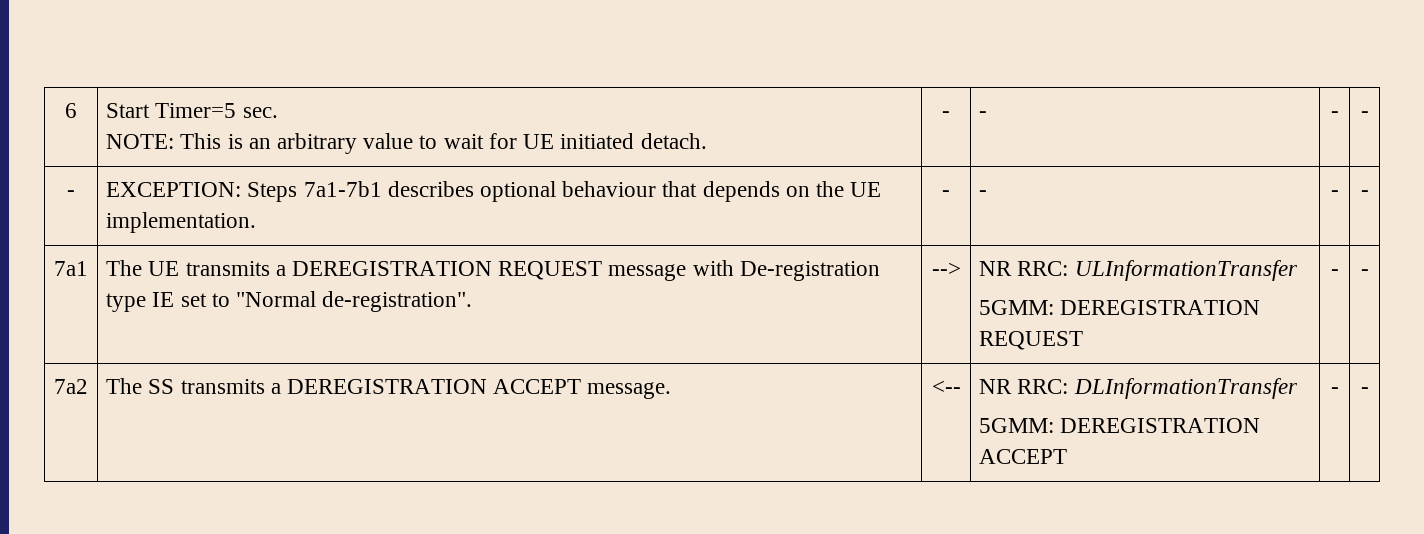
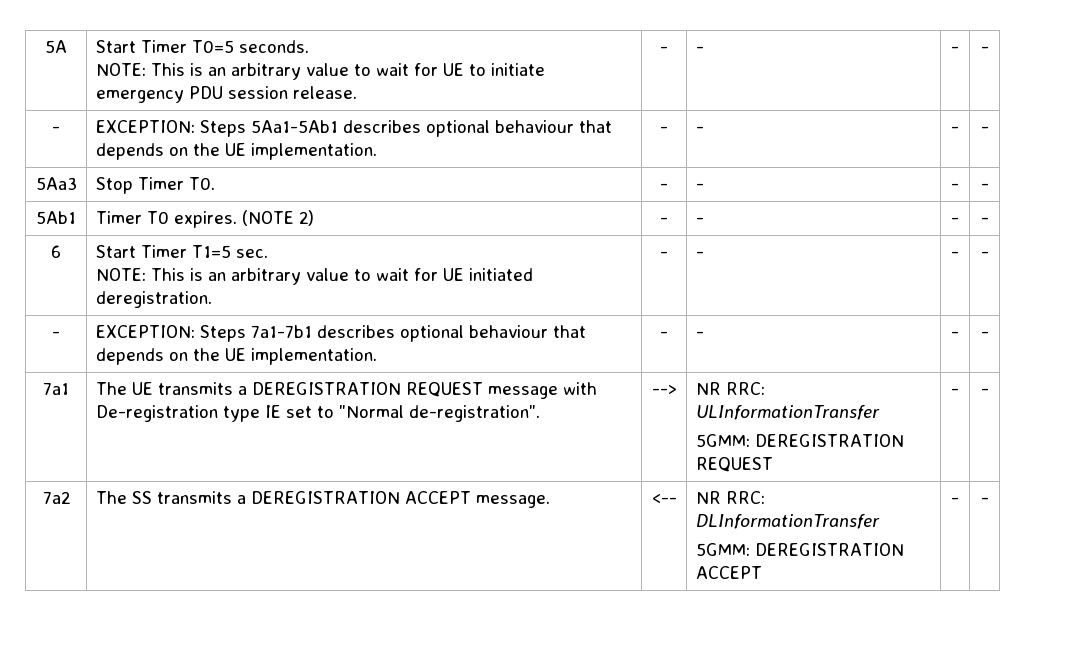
(65, 110) none -> [45,40,67,53] [95,40,309,53] [95,63,545,80] [95,86,357,103] [660,46,668,53] [695,46,704,53] [951,46,959,53] [980,46,989,53] [52,126,60,133] [95,120,612,137] [95,143,377,160] [660,126,668,133] [695,126,704,133] [951,126,959,133] [980,126,989,133] [35,177,77,190] [95,177,215,194] [660,183,668,190] [695,183,704,190] [951,183,959,190] [980,183,989,190] [36,211,76,224] [95,210,314,228] [660,217,668,224] [695,217,704,224] [951,217,959,224] [980,217,989,224] 5A | Start Timer T0=5 seconds. // NOTE: This is an arbitrary value to wait for UE to initiate emergency PDU session release. | - | - | - | - // - | EXCEPTION: Steps 5Aa1-5Ab1 describes optional behaviour that depends on the UE implementation. | - | - | - | - // 5Aa3 | Stop Timer T0. | - | - | - | - // 5Ab1 | Timer T0 expires. (NOTE 2) | - | - | - | - //
[155,103,237,118] Timer=5 -> [140,245,231,258] Timer T1=5
[640,133,707,149] detach. -> [95,291,212,308] deregistration.

